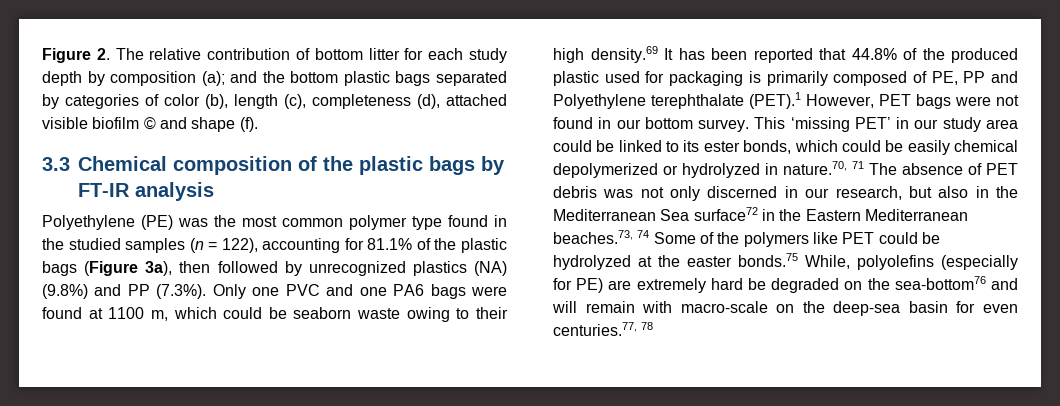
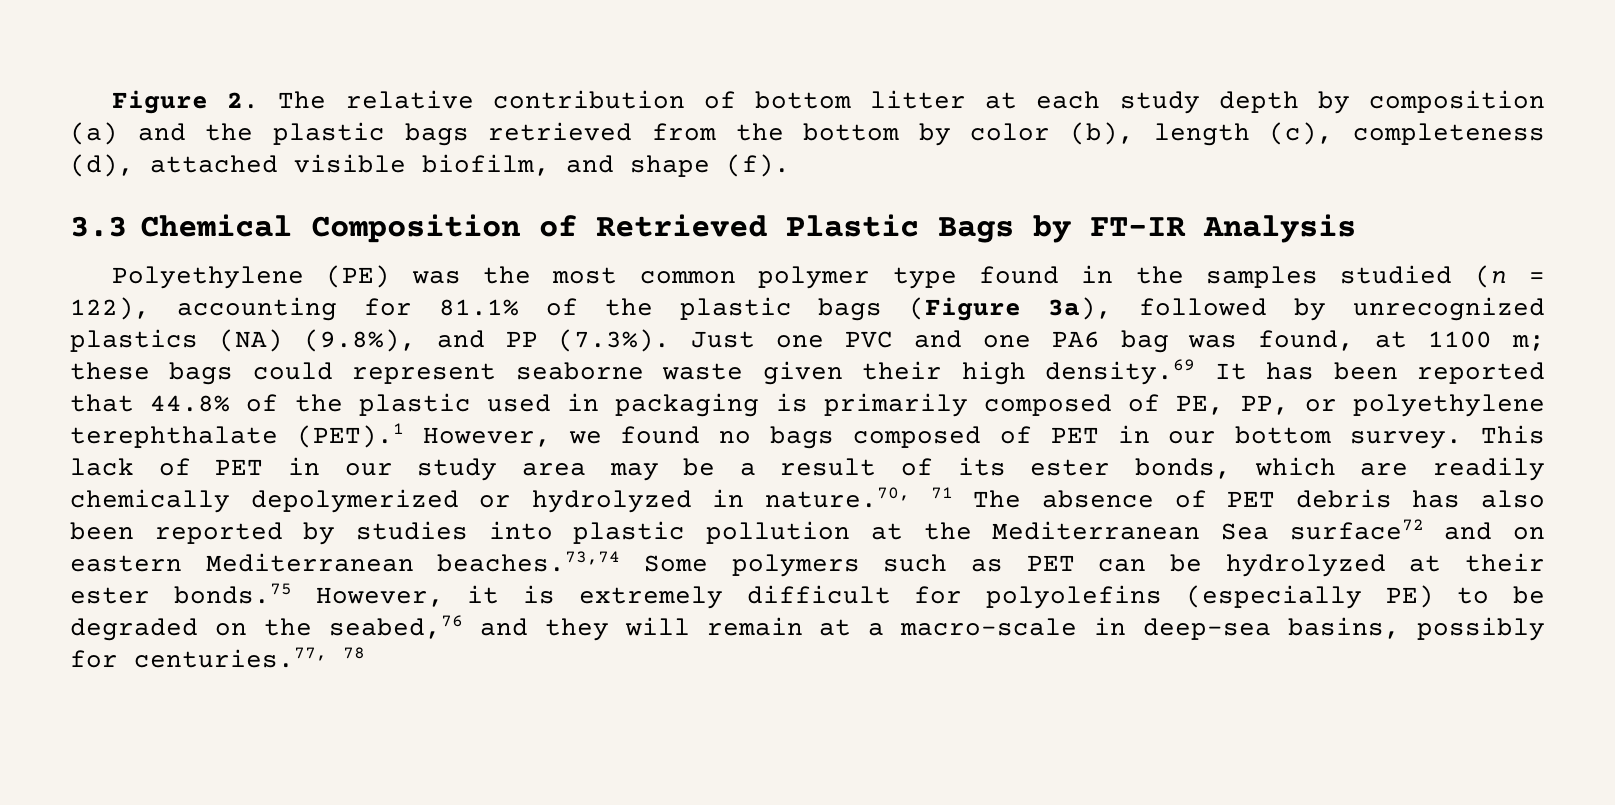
[404,48,424,60] for -> [985,92,1018,109] at
[201,71,225,86] (a); -> [70,122,118,145] (a)
[290,71,507,86] [42,94,159,109] bottom plastic bags separated by categories of -> [272,122,951,146] plastic bags retrieved from the bottom by
[92,117,156,130] biofilm © -> [422,154,550,176] biofilm,
[173,156,475,175] composition of the plastic bags -> [311,214,1014,243] Composition of Retrieved Plastic Bags
[135,182,214,201] analysis -> [1203,214,1356,243] Analysis
[68,238,186,253] studied samples -> [1205,265,1453,288] samples studied
[179,261,211,273] then -> (1113, 308) none
[42,284,88,299] (9.8%) -> [303,329,416,352] (9.8%),
[212,284,246,299] Only -> [691,331,756,348] Just
[430,284,507,299] [42,307,470,322] bags were found at 1100 m, which could be seaborn waste owing to -> [1120,330,1546,353] [70,361,843,385] bag was found, at 1100 m; these bags could represent seaborne waste given
[951,48,1018,63] produced -> (343, 403) none
[645,71,665,83] for -> [567,393,600,411] in
[963,71,1018,83] [553,92,1019,109] [553,117,593,129] PP and Polyethylene terephthalate (PET).1 However, PET bags were not found -> [1240,394,1546,417] [70,423,1099,449] PP, or polyethylene terephthalate (PET).1 However, we found no bags composed of PET
[790,117,891,132] ‘missing PET’ -> [70,458,264,476] lack of PET
[553,140,1019,155] could be linked to its ester bonds, which could be easily chemical -> [609,457,1546,481] [70,489,230,513] may be a result of its ester bonds, which are readily chemically
[603,186,1019,201] [553,207,968,221] [553,230,940,247] [553,253,1018,270] [553,276,1018,293] [552,301,1018,316] was not only discerned in our research, but also in the Mediterranean Sea surface72 in the Eastern Mediterranean beaches.73, 74 Some of the polymers like PET could be hydrolyzed at the easter bonds.75 While, polyolefins (especially for PE) are extremely hard be degraded on the sea-bottom76 and will remain with macro-scale on the deep-sea basin for even -> [1412,490,1545,508] [70,519,1545,545] [70,551,1545,577] [70,583,1545,609] [70,615,1545,641] [70,650,118,668] has also been reported by studies into plastic pollution at the Mediterranean Sea surface72 and on eastern Mediterranean beaches.73,74 Some polymers such as PET can be hydrolyzed at their ester bonds.75 However, it is extremely difficult for polyolefins (especially PE) to be degraded on the seabed,76 and they will remain at a macro-scale in deep-sea basins, possibly for

